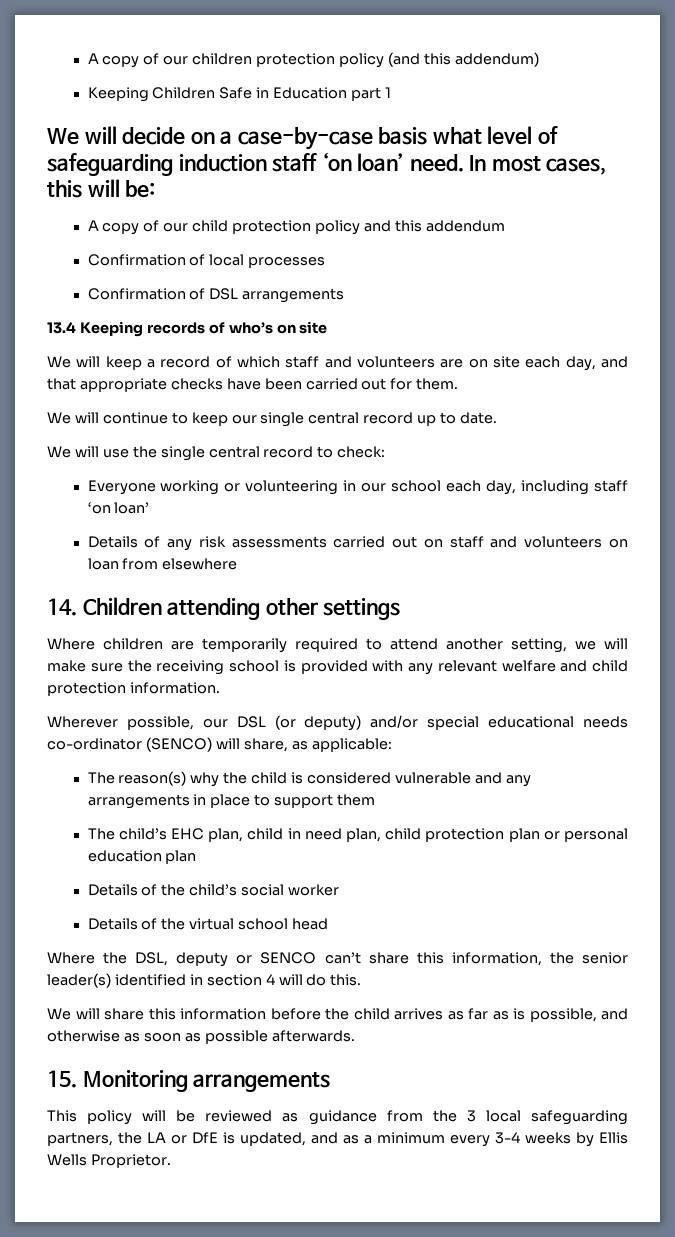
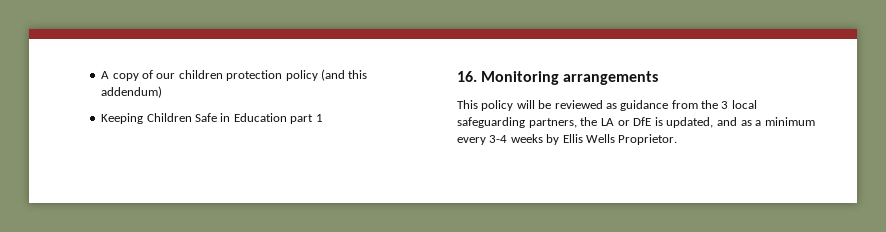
[47,126,558,150] [47,152,607,176] [47,179,156,198] [87,220,505,235] [87,254,326,268] [87,288,345,303] [47,321,328,337] [47,356,628,371] [47,378,459,392] [47,412,498,427] [47,446,386,461] [87,480,629,495] [87,502,150,514] [87,536,628,551] [87,558,238,570] [47,597,401,620] [47,638,628,653] [47,660,628,675] [47,682,220,696] [47,715,629,731] [47,737,392,752] [87,771,531,787] [87,794,376,809] [87,828,628,842] [87,850,197,864] [87,884,340,896] [87,918,329,930] [47,952,628,967] [47,973,362,988] [47,1008,628,1022] [47,1030,355,1044] [47,1070,77,1088] We will decide on a case-by-case basis what level of safeguarding induction staff ‘on loan’ need. In most cases, this will be: // A copy of our child protection policy and this addendum // Confirmation of local processes // Confirmation of DSL arrangements // 13.4 Keeping records of who’s on site // We will keep a record of which staff and volunteers are on site each day, and that appropriate checks have been carried out for them. // We will continue to keep our single central record up to date. // We will use the single central record to check: // Everyone working or volunteering in our school each day, including staff ‘on loan’ // Details of any risk assessments carried out on staff and volunteers on loan from elsewhere // 14. Children attending other settings // Where children are temporarily required to attend another setting, we will make sure the receiving school is provided with any relevant welfare and child protection information. // Wherever possible, our DSL (or deputy) and/or special educational needs co-ordinator (SENCO) will share, as applicable: // The reason(s) why the child is considered vulnerable and any arrangements in place to support them // The child’s EHC plan, child in need plan, child protection plan or personal education plan // Details of the child’s social worker // Details of the virtual school head // Where the DSL, deputy or SENCO can’t share this information, the senior leader(s) identified in section 4 will do this. // We will share this information before the child arrives as far as is possible, and otherwise as soon as possible afterwards. // 15. -> [457,71,477,82] 16.

